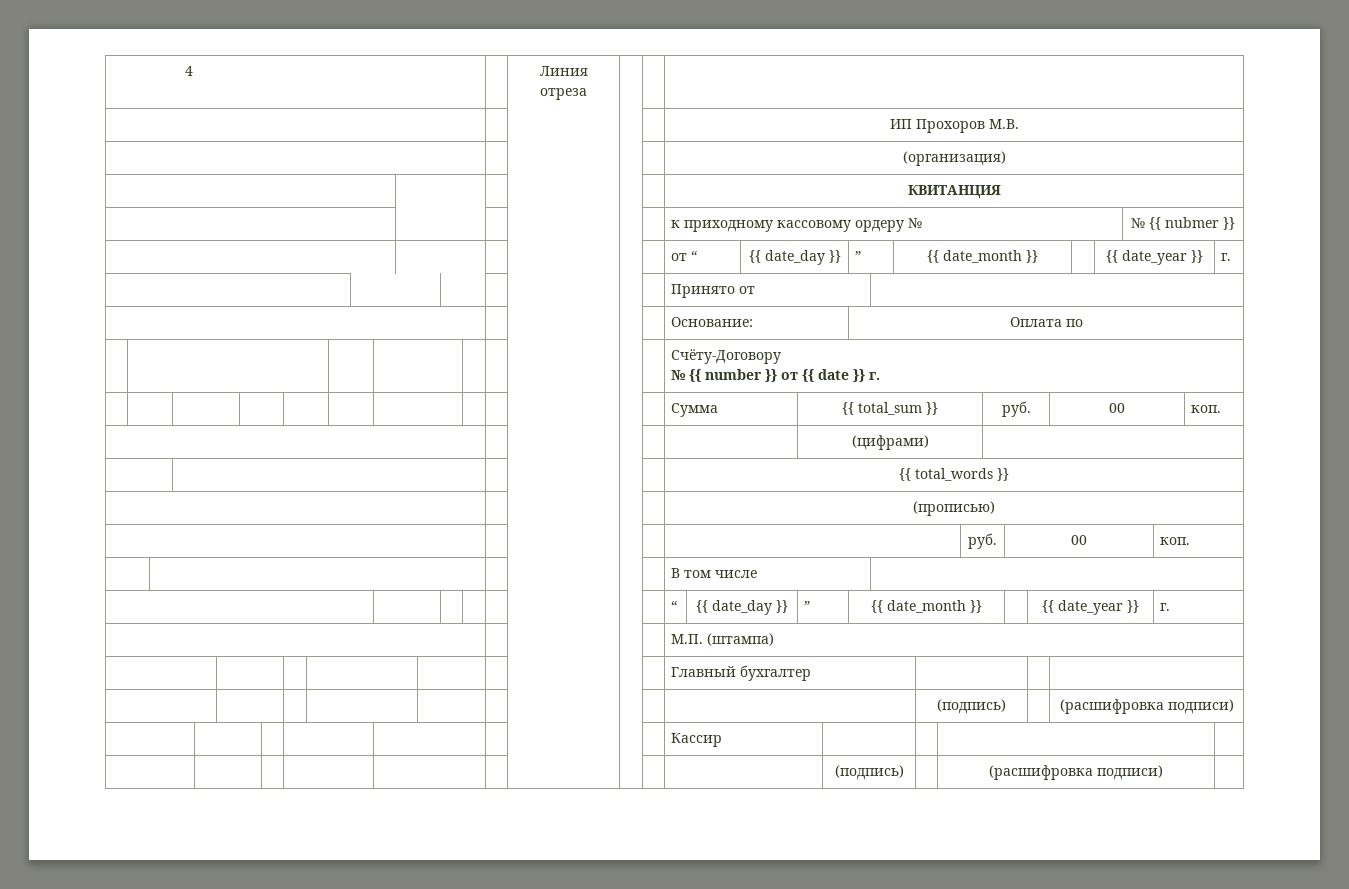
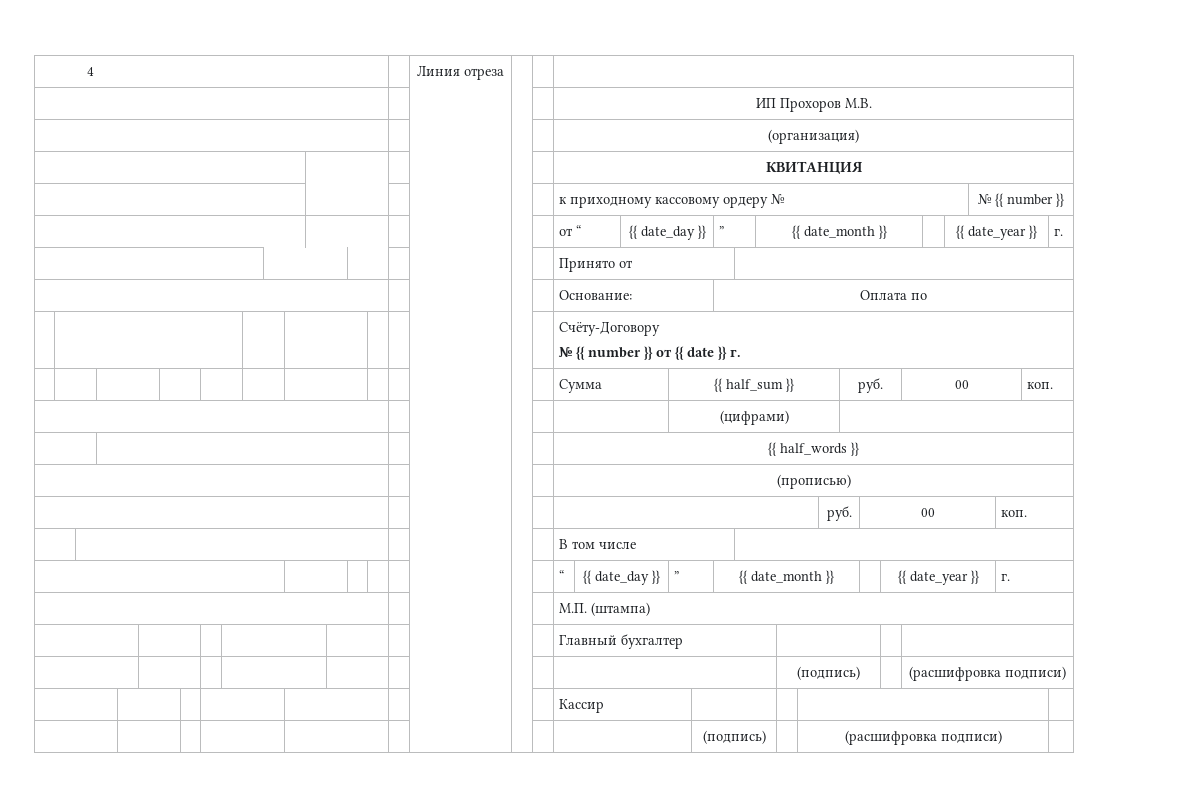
[1165,217,1219,228] nubmer -> [1007,194,1053,205] number
[857,402,922,415] total_sum -> [726,379,783,391] half_sum
[914,468,993,481] total_words -> [780,443,847,455] half_words

